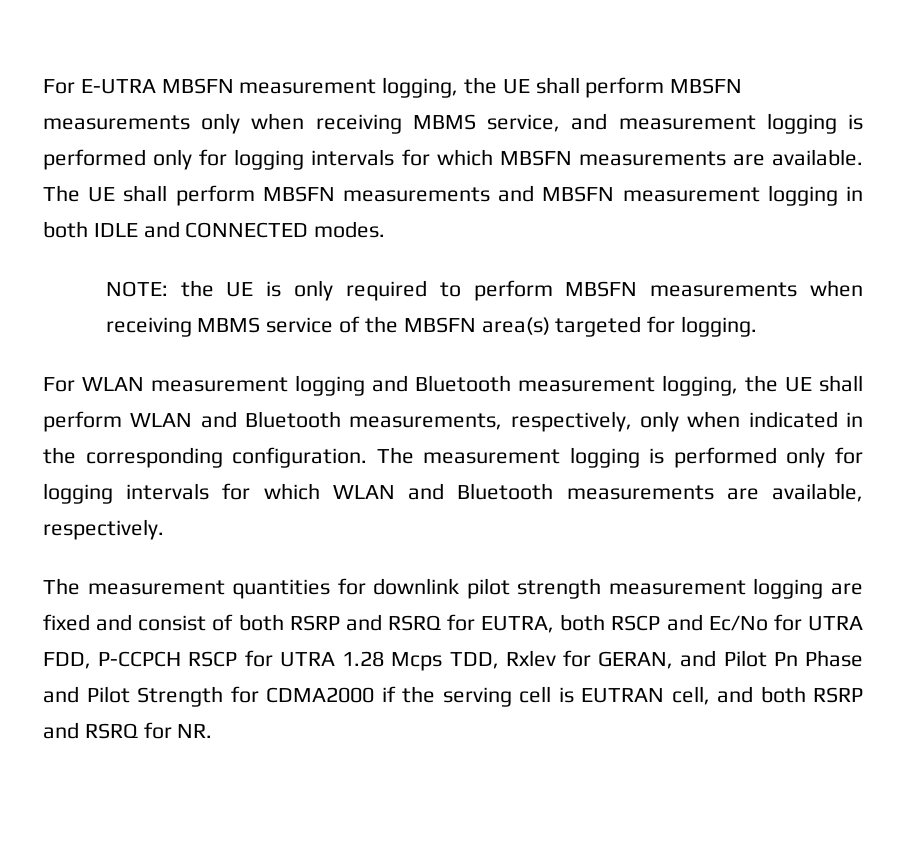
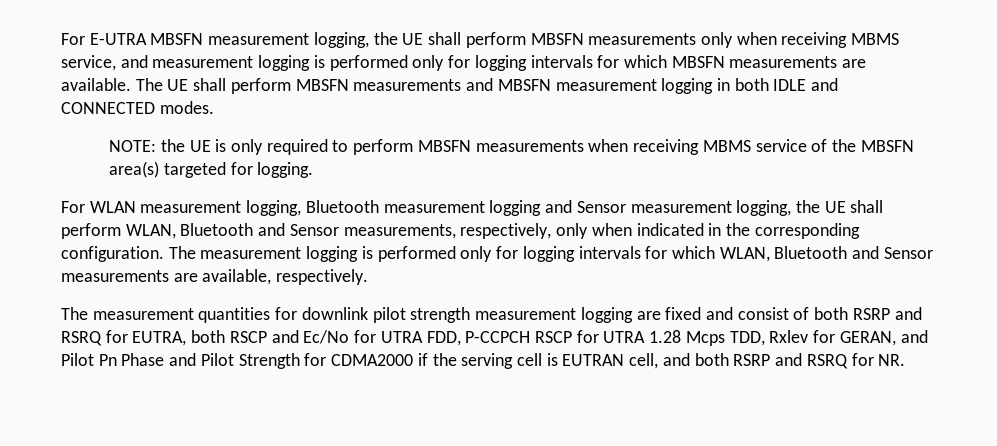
(288, 384) none -> [246,200,485,216] logging, Bluetooth measurement
[415,375,863,396] [43,411,341,432] Bluetooth measurement logging, the UE shall perform WLAN and Bluetooth -> [576,200,884,216] [61,223,339,239] Sensor measurement logging, the UE shall perform WLAN, Bluetooth and Sensor
[332,483,554,500] WLAN and Bluetooth -> [719,246,933,262] WLAN, Bluetooth and Sensor

